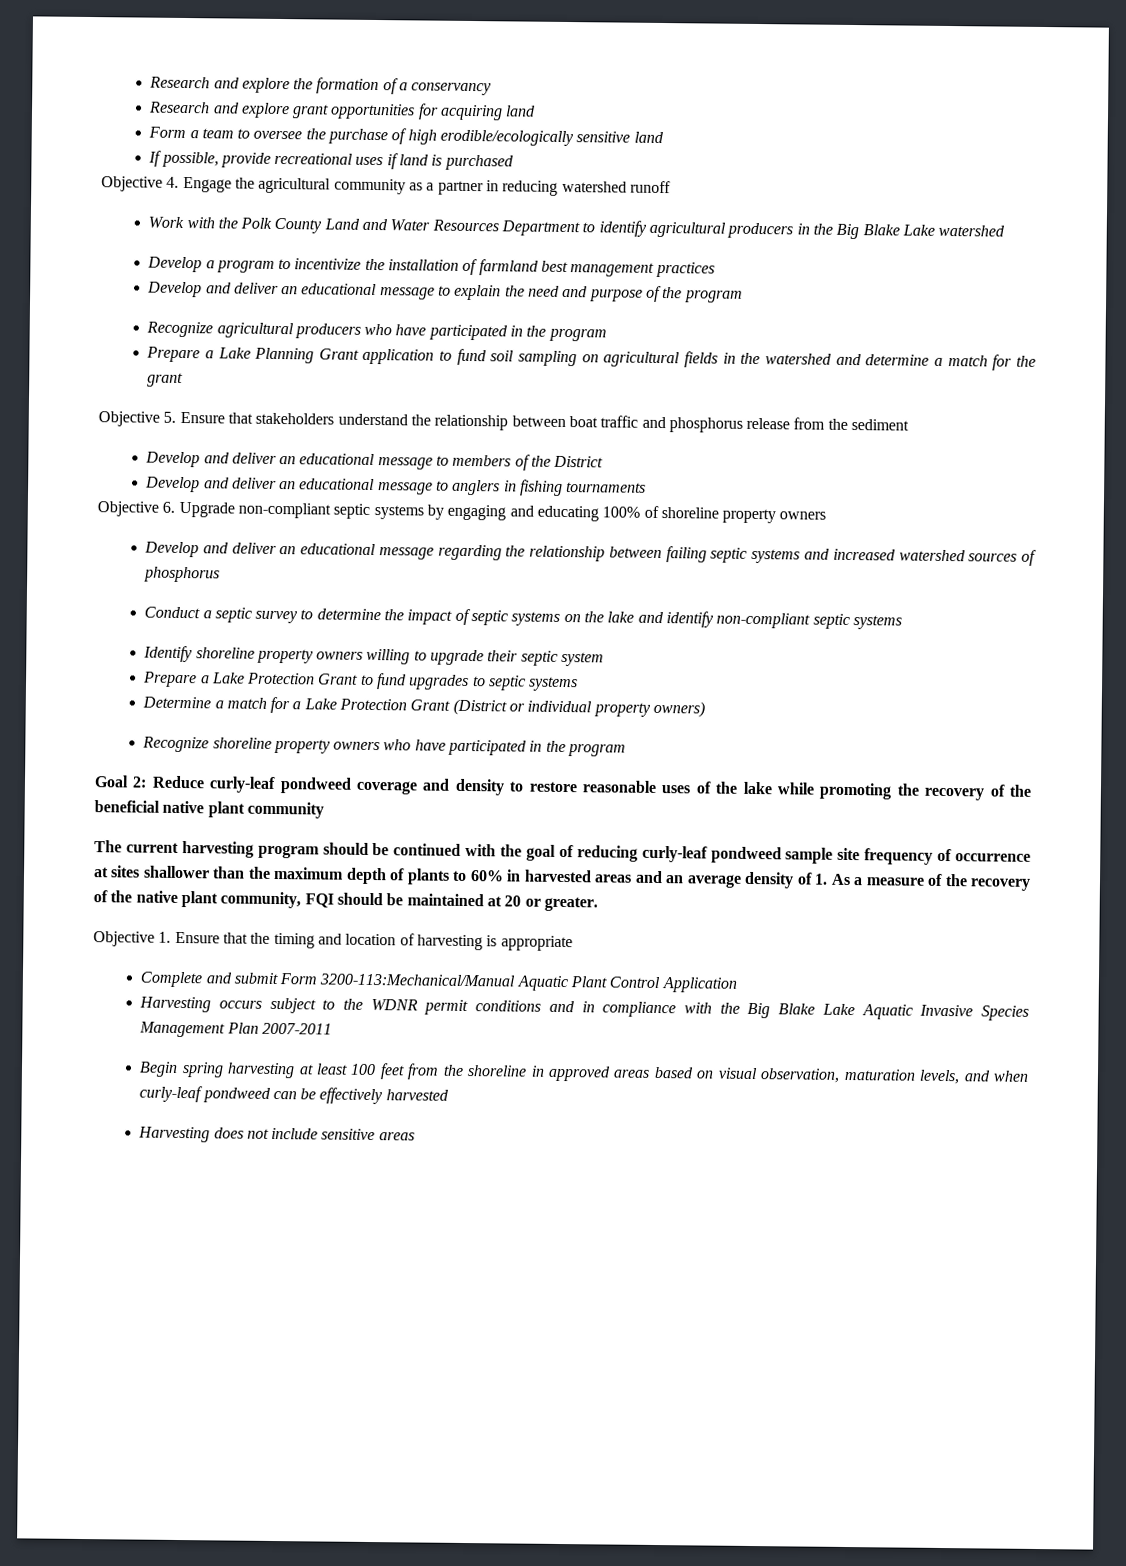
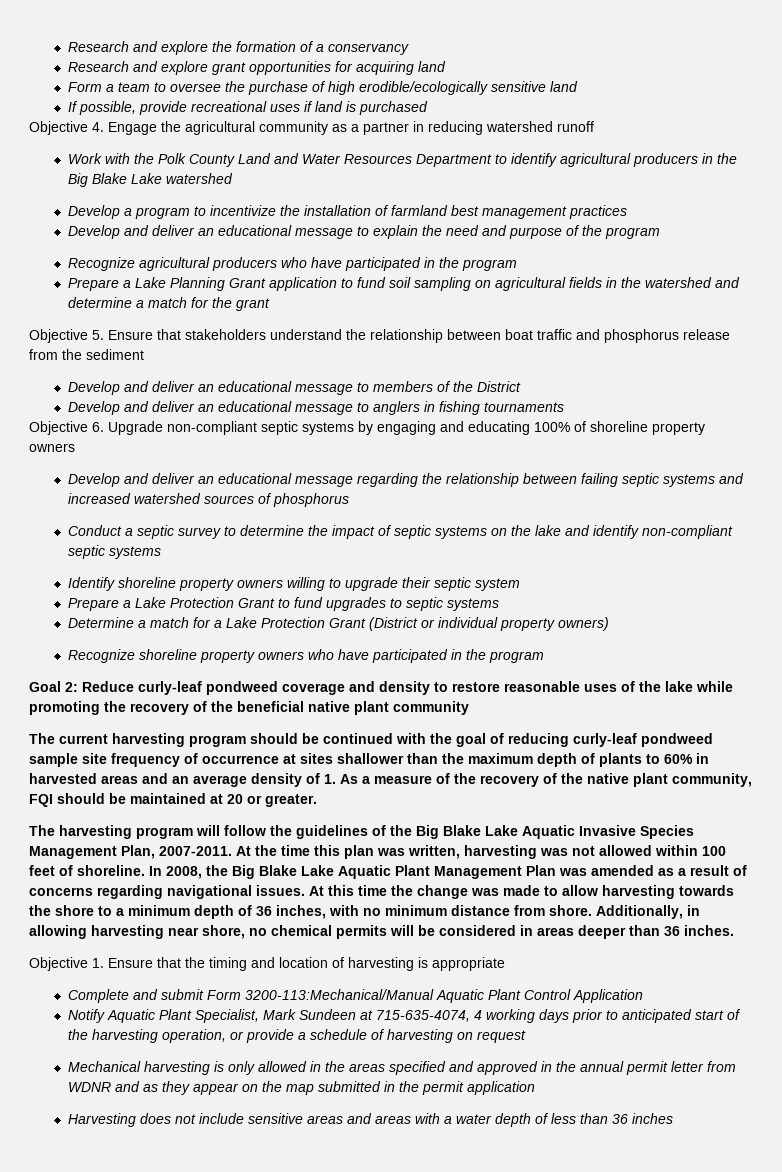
(598, 904) none -> [29,825,694,839] [29,845,726,859] [29,865,747,879] [29,885,734,899] [29,905,700,919] [29,925,734,939] // The harvesting program will follow the guidelines of the Big Blake Lake Aquatic Invasive Species Management Plan, 2007-2011. At the time this plan was written, harvesting was not allowed within 100 feet of shoreline. In 2008, the Big Blake Lake Aquatic Plant Management Plan was amended as a result of concerns regarding navigational issues. At this time the change was made to allow harvesting towards the shore to a minimum depth of 36 inches, with no minimum distance from shore. Additionally, in allowing harvesting near shore, no chemical permits will be considered in areas deeper than 36 inches.
[139,996,1030,1021] [139,1021,332,1038] [139,1061,1030,1085] [139,1085,449,1105] Harvesting occurs subject to the WDNR permit conditions and in compliance with the Big Blake Lake Aquatic Invasive Species Management Plan 2007-2011 // Begin spring harvesting at least 100 feet from the shoreline in approved areas based on visual observation, maturation levels, and when curly-leaf pondweed can be effectively harvested -> [67,1009,741,1023] [67,1029,526,1043] [67,1061,736,1075] [67,1081,535,1095] Notify Aquatic Plant Specialist, Mark Sundeen at 715-635-4074, 4 working days prior to anticipated start of the harvesting operation, or provide a schedule of harvesting on request // Mechanical harvesting is only allowed in the areas specified and approved in the annual permit letter from WDNR and as they appear on the map submitted in the permit application
(415, 1136) none -> [346,1113,673,1127] and areas with a water depth of less than 36 inches

